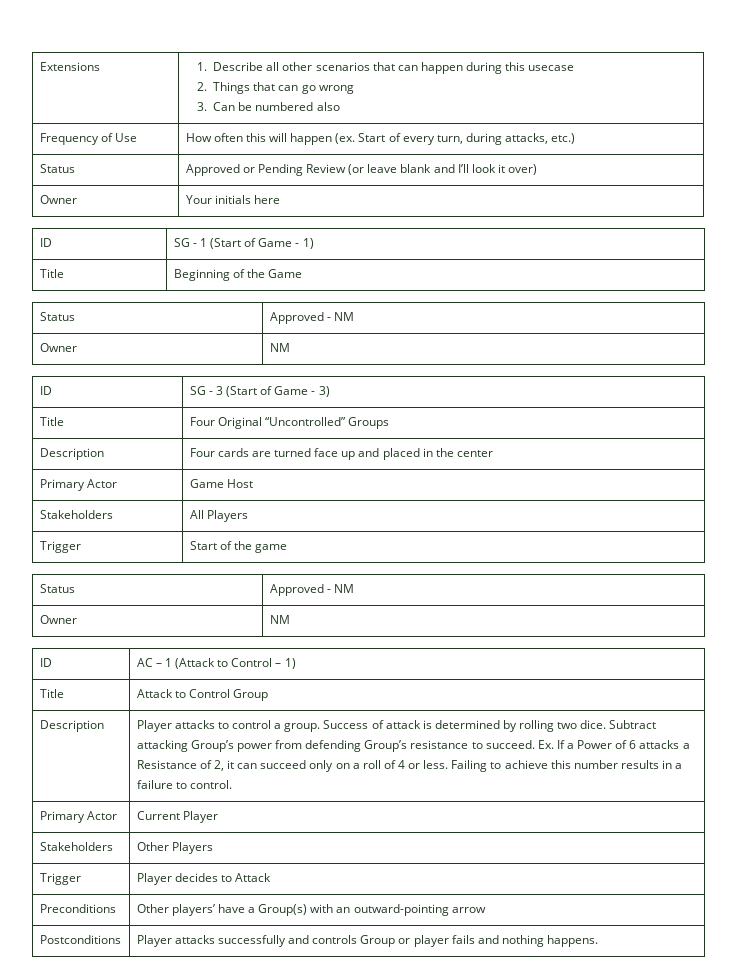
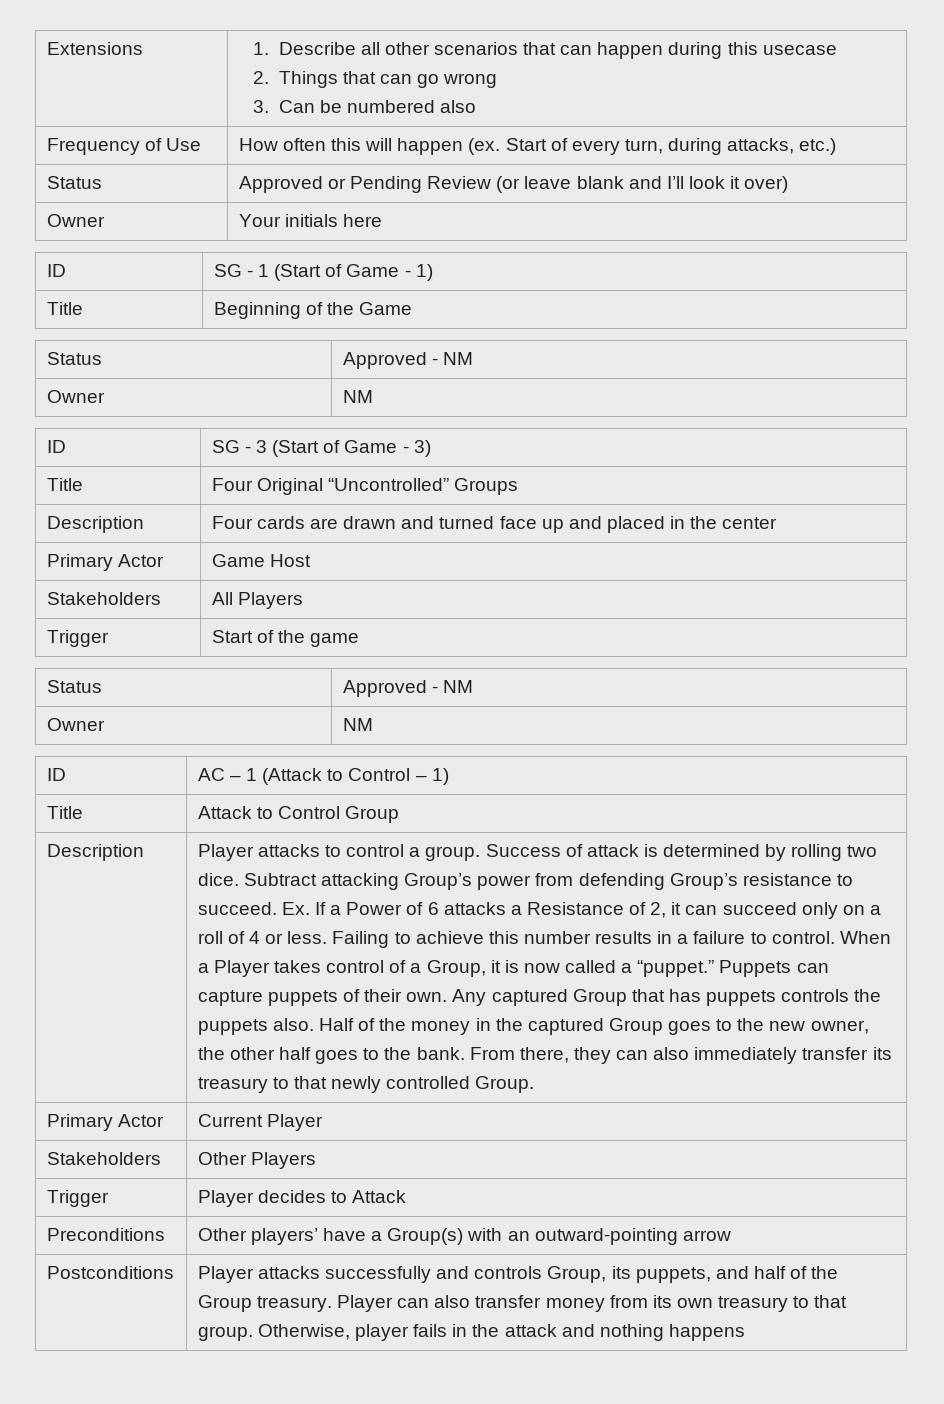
(272, 454) none -> [343,516,435,529] drawn and
(233, 784) none -> [839,931,891,944] [197,960,829,977] [197,989,882,1006] [197,1018,869,1035] [197,1047,892,1064] [197,1076,535,1093] When a Player takes control of a Group, it is now called a “puppet.” Puppets can capture puppets of their own. Any captured Group that has puppets controls the puppets also. Half of the money in the captured Group goes to the new owner, the other half goes to the bank. From there, they can also immediately transfer its treasury to that newly controlled Group.
[360,935,475,947] Group or player fails -> [547,1266,839,1283] [197,1295,848,1312] [197,1324,557,1341] Group, its puppets, and half of the Group treasury. Player can also transfer money from its own treasury to that group. Otherwise, player fails in the attack
[547,935,599,947] happens. -> [668,1324,745,1341] happens

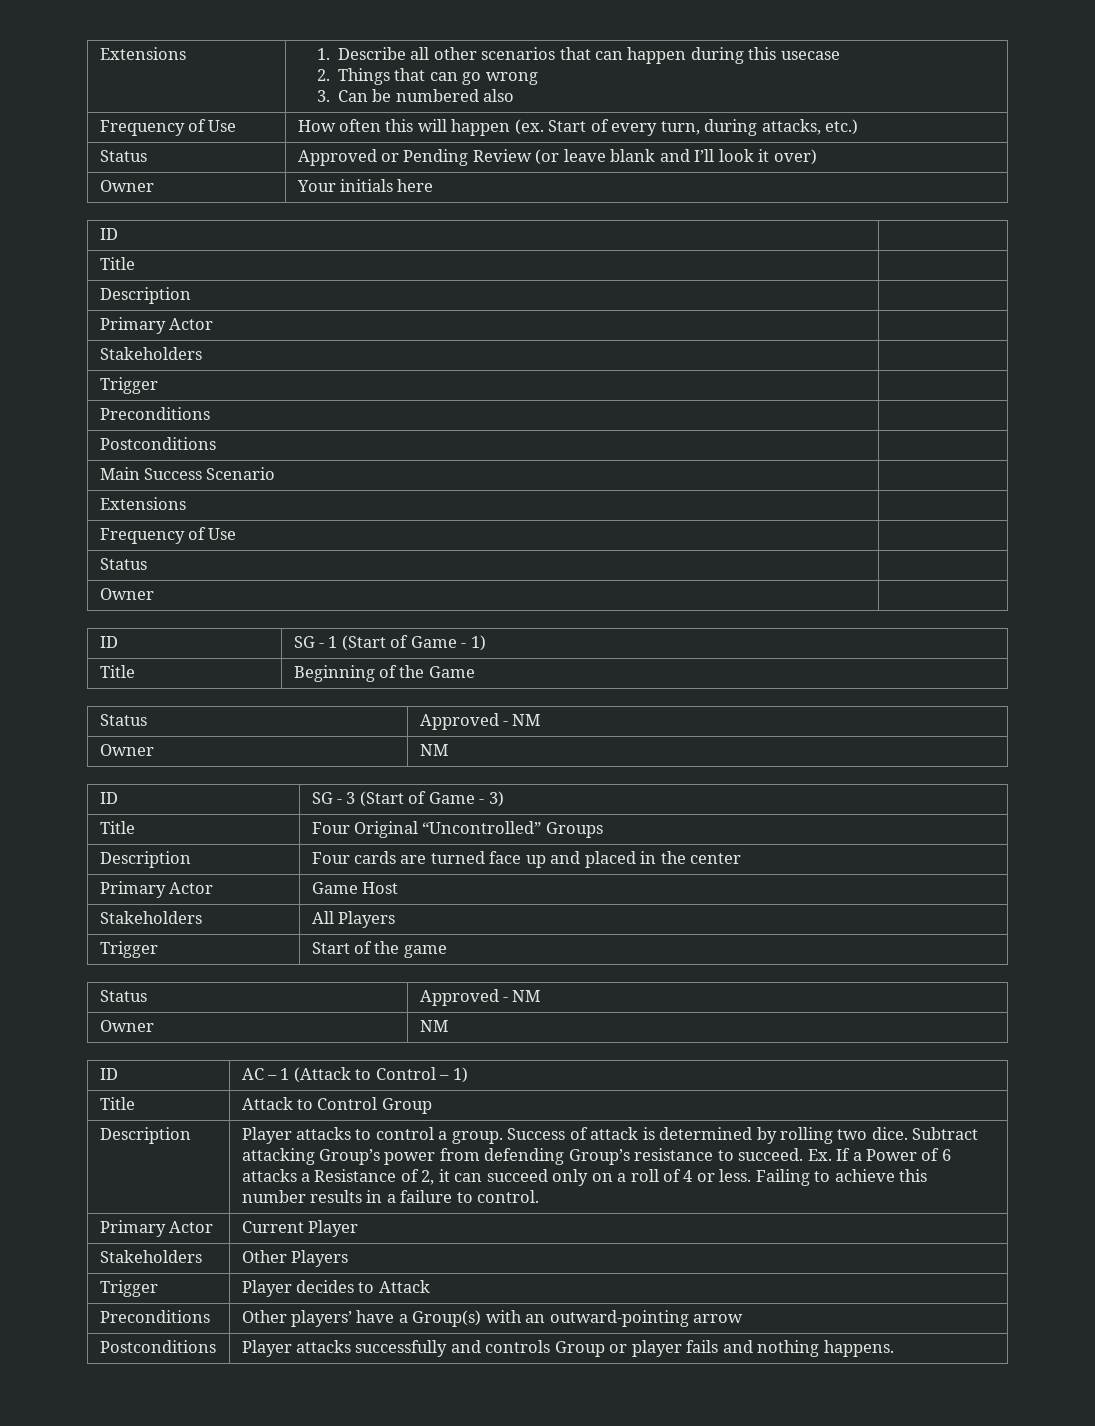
(66, 270) none -> [99,257,135,270] [99,287,191,304] [99,317,214,334] [99,347,202,360] [99,377,158,394] [99,407,210,420] [99,437,216,450] [99,467,276,480] [99,497,186,510] [99,527,237,544] [99,558,147,570] [99,588,154,600] [99,636,118,648] // Title | // Description | // Primary Actor | // Stakeholders | // Trigger | // Preconditions | // Postconditions | // Main Success Scenario | // Extensions | // Frequency of Use | // Status | // Owner | // ID |
[343,516,435,529] drawn and -> (427, 859) none
[839,931,891,944] [197,960,829,977] [197,989,882,1006] [197,1018,869,1035] [197,1047,892,1064] [197,1076,535,1093] When a Player takes control of a Group, it is now called a “puppet.” Puppets can capture puppets of their own. Any captured Group that has puppets controls the puppets also. Half of the money in the captured Group goes to the new owner, the other half goes to the bank. From there, they can also immediately transfer its treasury to that newly controlled Group. -> (540, 1196) none
[547,1266,839,1283] [197,1295,848,1312] [197,1324,557,1341] Group, its puppets, and half of the Group treasury. Player can also transfer money from its own treasury to that group. Otherwise, player fails in the attack -> [554,1340,719,1357] Group or player fails
[668,1324,745,1341] happens -> [823,1340,894,1357] happens.

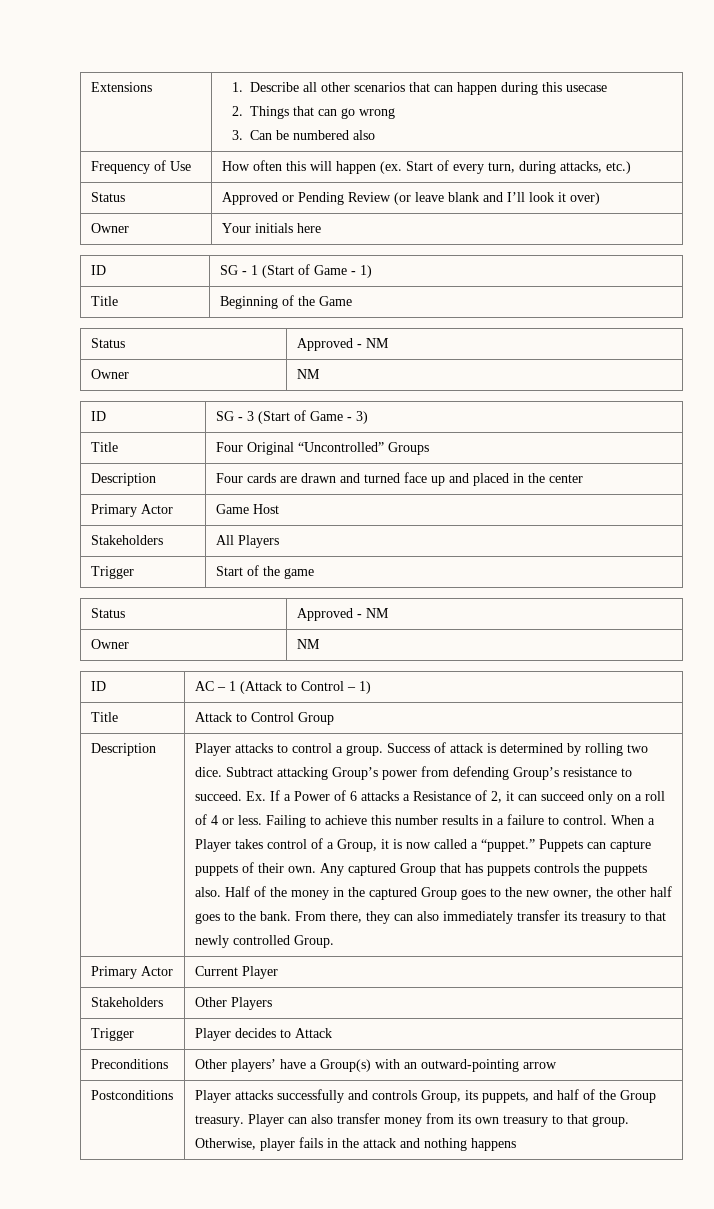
[99,257,135,270] [99,287,191,304] [99,317,214,334] [99,347,202,360] [99,377,158,394] [99,407,210,420] [99,437,216,450] [99,467,276,480] [99,497,186,510] [99,527,237,544] [99,558,147,570] [99,588,154,600] [99,636,118,648] // Title | // Description | // Primary Actor | // Stakeholders | // Trigger | // Preconditions | // Postconditions | // Main Success Scenario | // Extensions | // Frequency of Use | // Status | // Owner | // ID | -> (106, 270) none
(427, 859) none -> [300,473,360,483] drawn and
(540, 1196) none -> [610,815,655,825] [194,838,651,852] [194,862,647,876] [194,886,672,900] [194,910,666,924] [194,935,334,948] When a Player takes control of a Group, it is now called a “puppet.” Puppets can capture puppets of their own. Any captured Group that has puppets controls the puppets also. Half of the money in the captured Group goes to the new owner, the other half goes to the bank. From there, they can also immediately transfer its treasury to that newly controlled Group.
[554,1340,719,1357] Group or player fails -> [420,1089,656,1103] [194,1113,629,1127] [194,1137,396,1151] Group, its puppets, and half of the Group treasury. Player can also transfer money from its own treasury to that group. Otherwise, player fails in the attack
[823,1340,894,1357] happens. -> [470,1138,516,1151] happens

